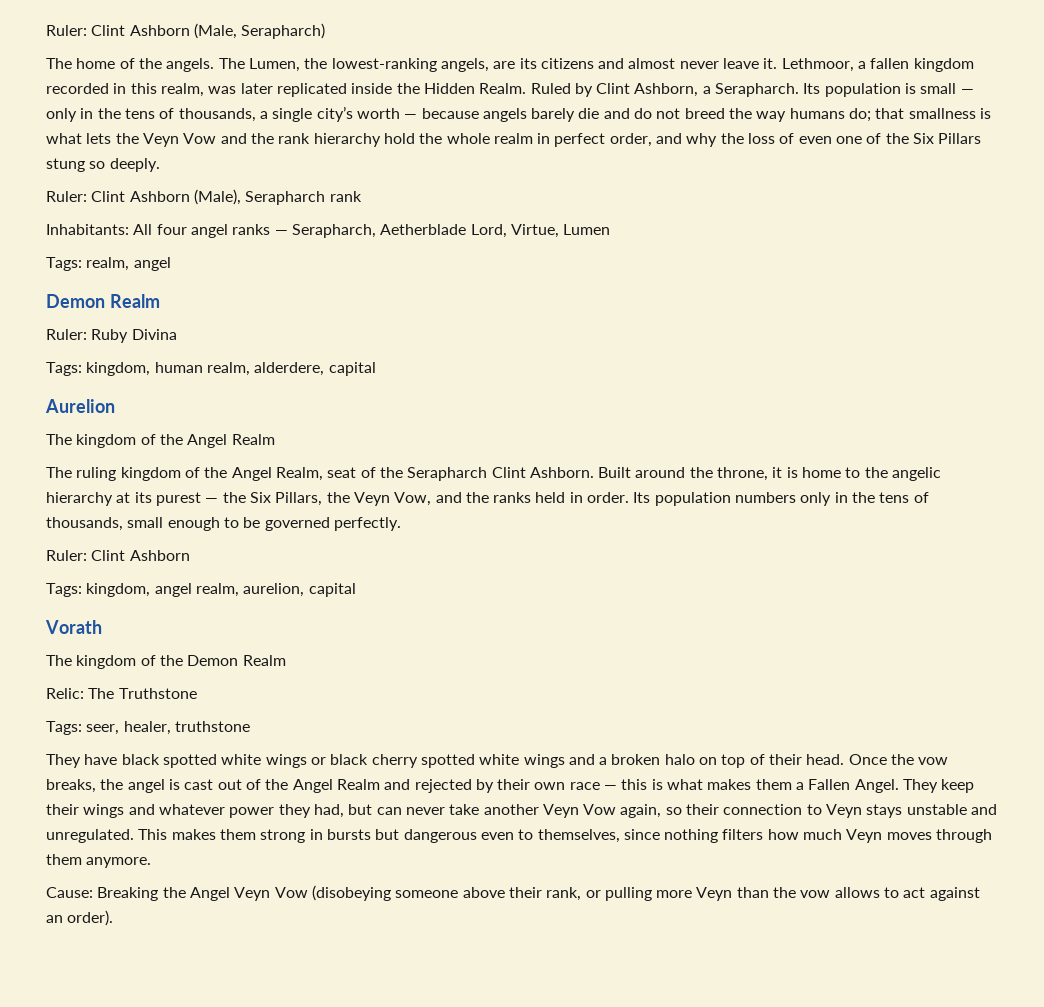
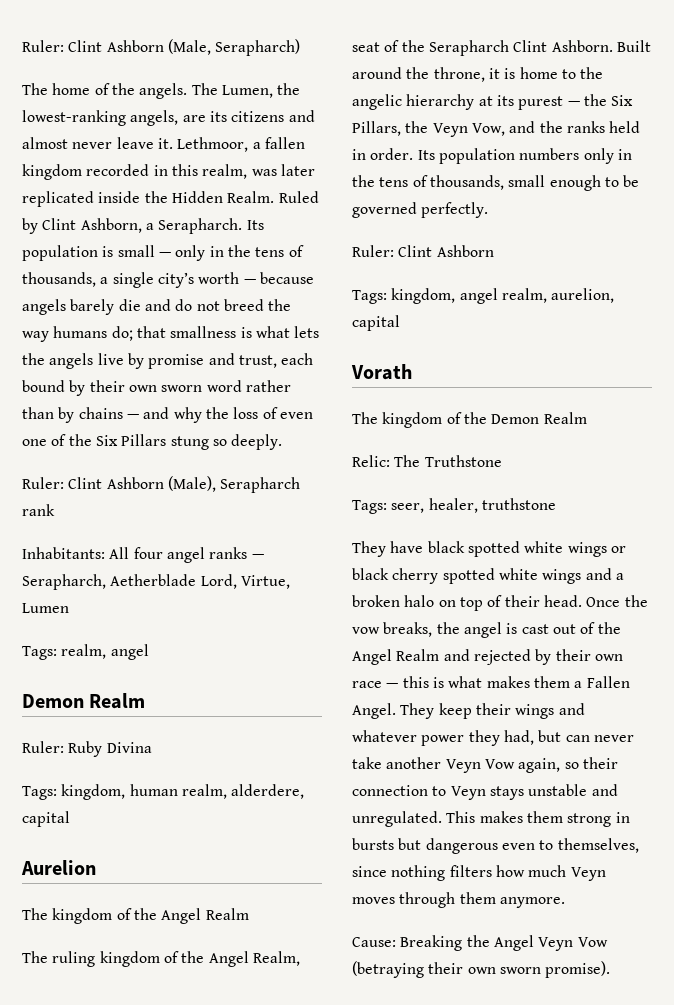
[142,133,652,147] Veyn Vow and the rank hierarchy hold the whole realm in perfect order, -> [49,353,314,369] [22,380,291,396] [22,407,139,423] angels live by promise and trust, each bound by their own sworn word rather than by chains —
[311,885,980,901] [46,910,114,926] (disobeying someone above their rank, or pulling more Veyn than the vow allows to act against an order). -> [352,961,611,978] (betraying their own sworn promise).

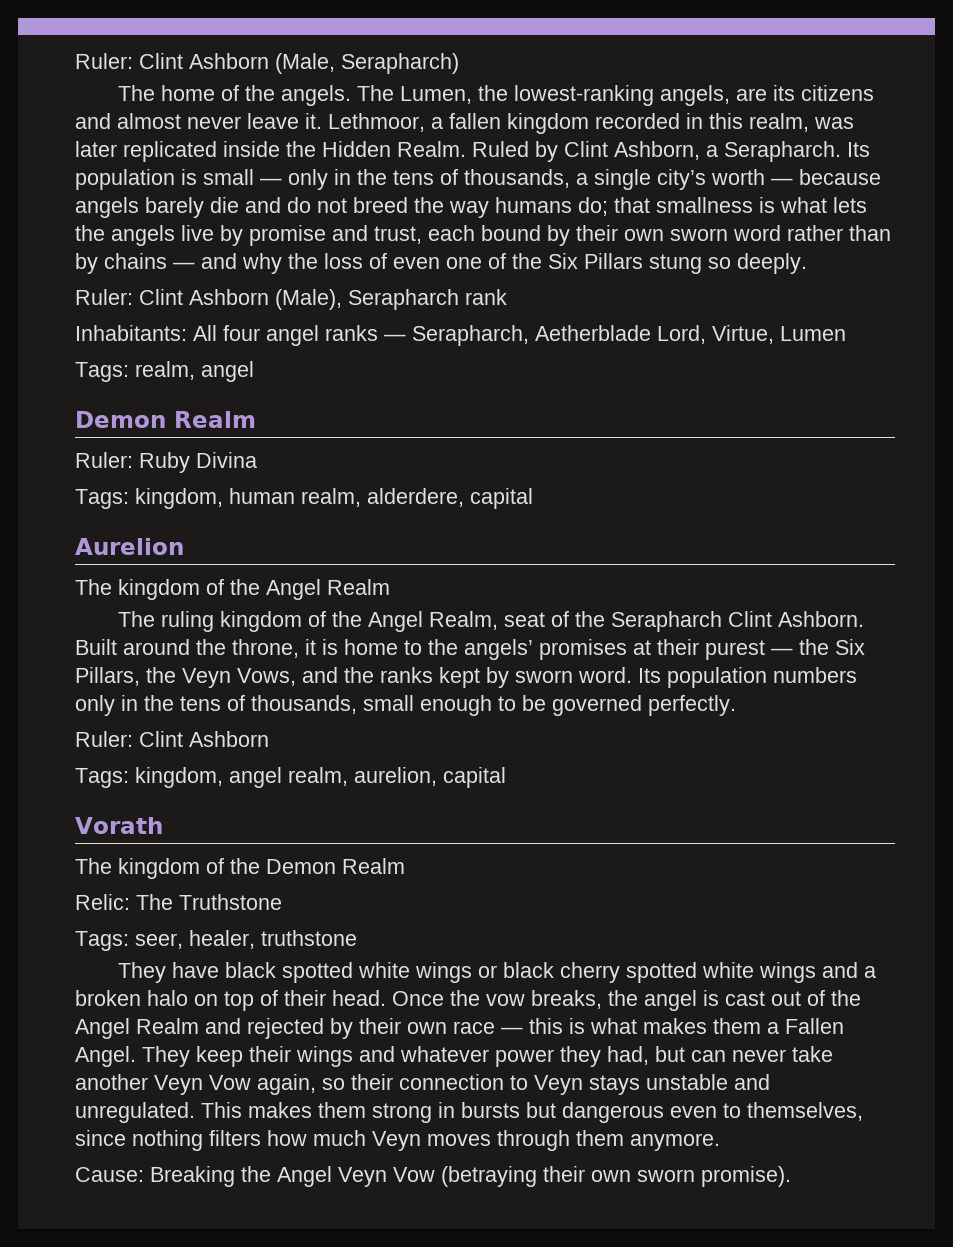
[352,94,514,110] angelic hierarchy at its -> [464,639,699,660] angels’ promises at their
[471,123,505,136] Vow, -> [237,668,296,686] Vows,
[609,121,641,133] [352,148,414,160] held in order. -> [439,667,632,688] kept by sworn word.

